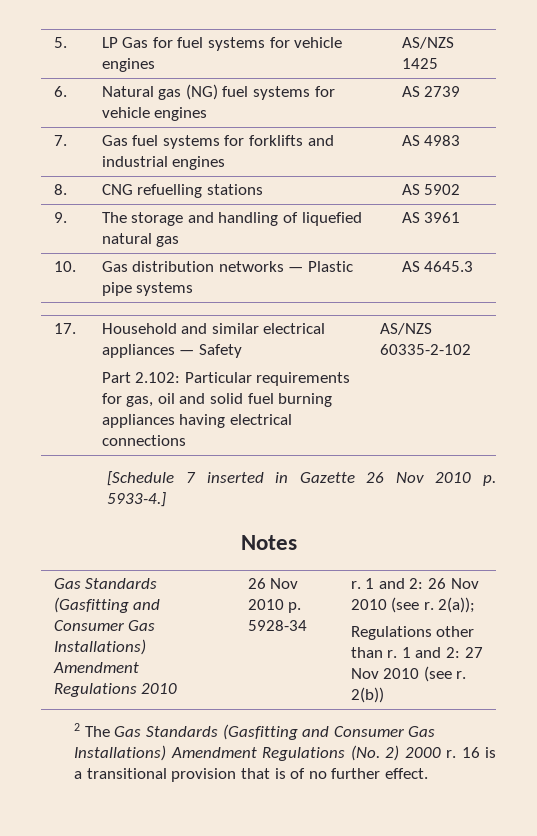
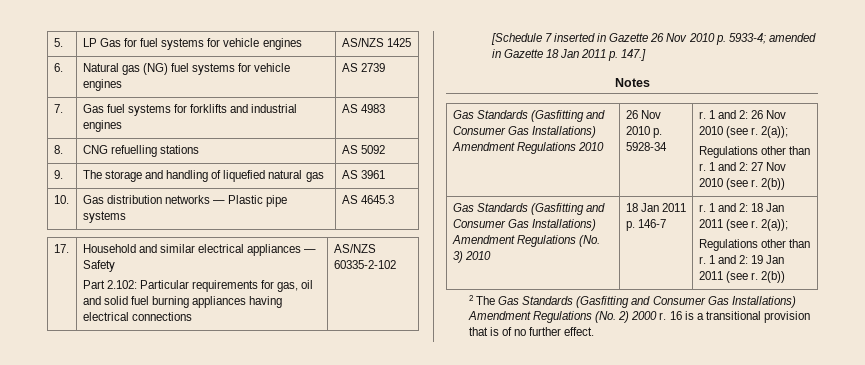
[424,184,461,195] 5902 -> [360,145,385,154] 5092
[107,492,167,507] 5933-4.] -> [728,33,816,44] [491,49,647,61] 5933-4; amended in Gazette 18 Jan 2011 p. 147.]
(384, 695) none -> [452,203,606,215] [452,219,597,231] [451,235,601,247] [452,251,491,263] [625,203,687,212] [625,219,666,231] [698,203,785,212] [698,219,789,231] [698,239,811,251] [698,255,785,264] [698,271,786,283] // Gas Standards (Gasfitting and Consumer Gas Installations) Amendment Regulations (No. 3) 2010 | 18 Jan 2011 p. 146-7 | r. 1 and 2: 18 Jan 2011 (see r. 2(a)); // Regulations other than r. 1 and 2: 19 Jan 2011 (see r. 2(b))

